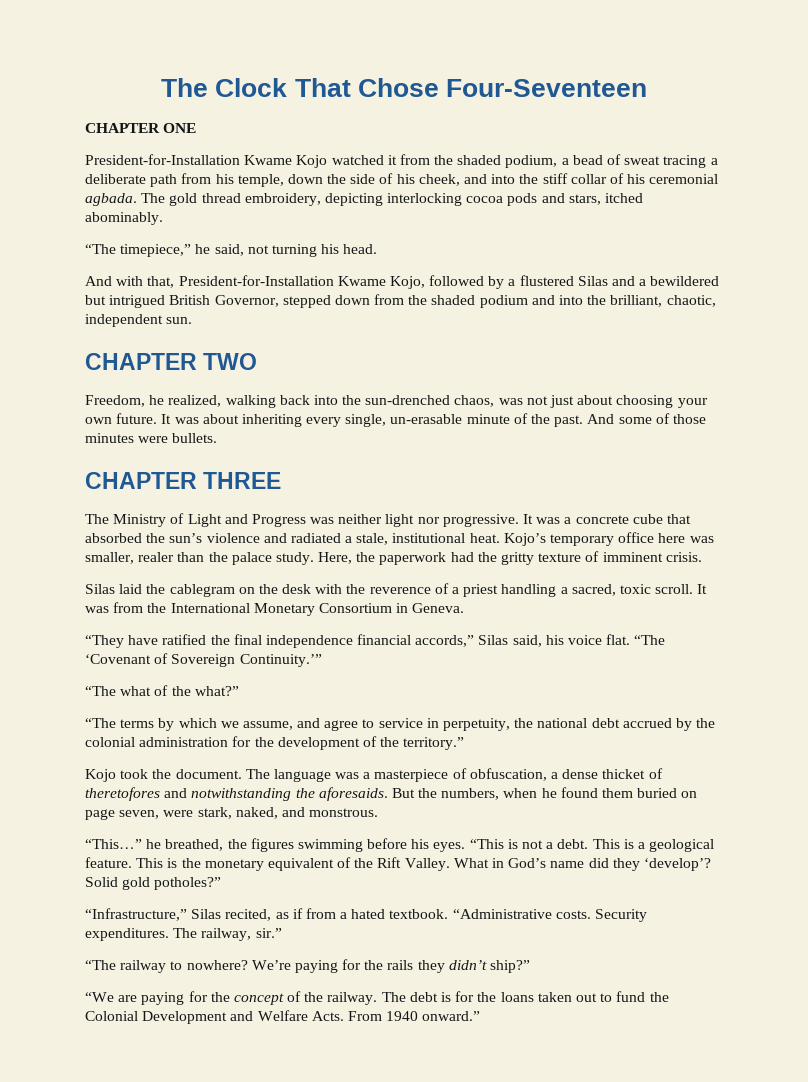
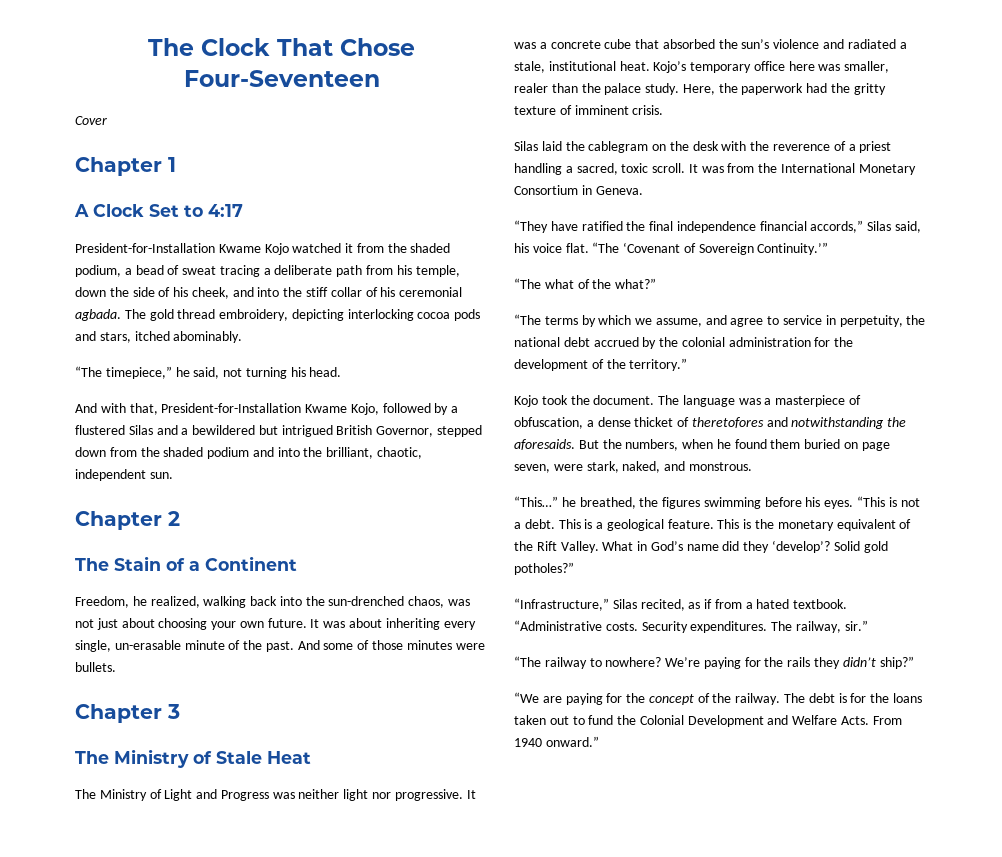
[85,123,197,133] CHAPTER ONE -> [75,116,107,125] [75,157,176,176] [74,204,243,217] Cover // Chapter 1 // A Clock Set to 4:17
[85,353,258,370] CHAPTER TWO -> [75,511,180,530] [75,556,297,571] Chapter 2 // The Stain of a Continent
[85,472,282,489] CHAPTER THREE -> [75,704,180,723] [75,749,311,768] Chapter 3 // The Ministry of Stale Heat

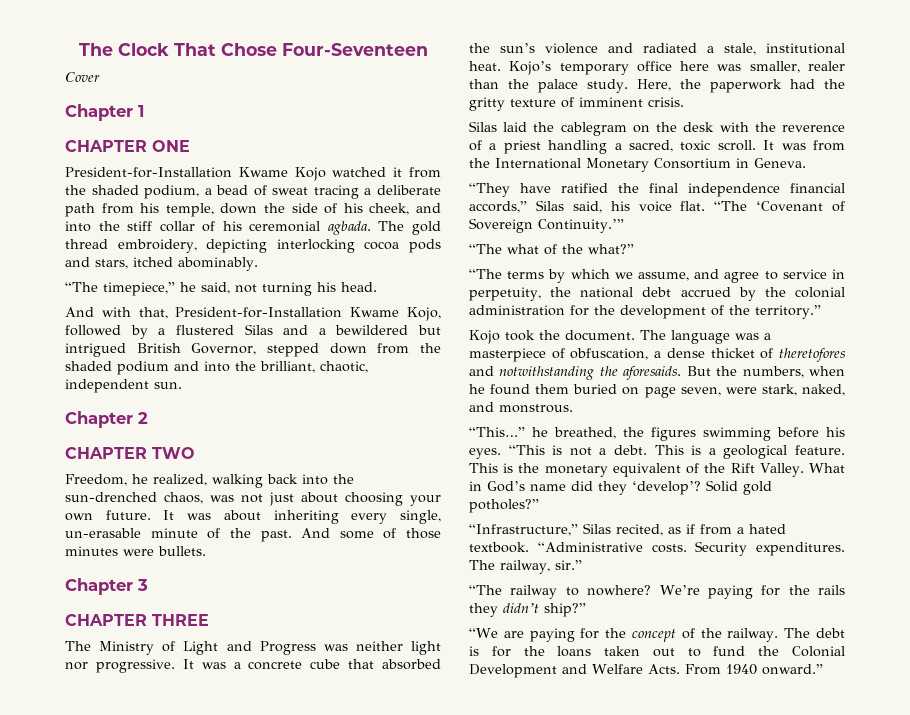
[74,204,243,217] A Clock Set to 4:17 -> [65,140,190,152] CHAPTER ONE
[75,556,297,571] The Stain of a Continent -> [65,447,195,459] CHAPTER TWO
[75,749,311,768] The Ministry of Stale Heat -> [65,614,209,626] CHAPTER THREE

